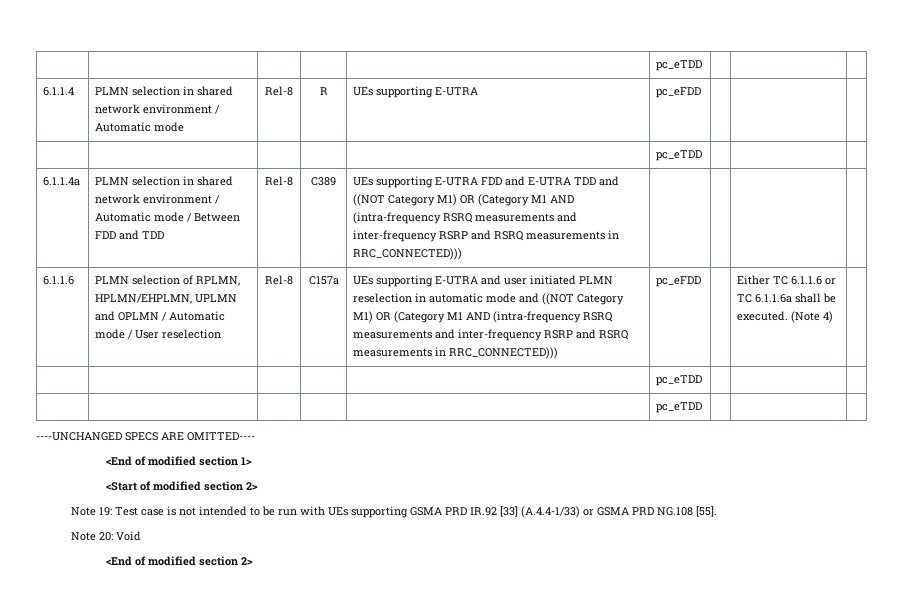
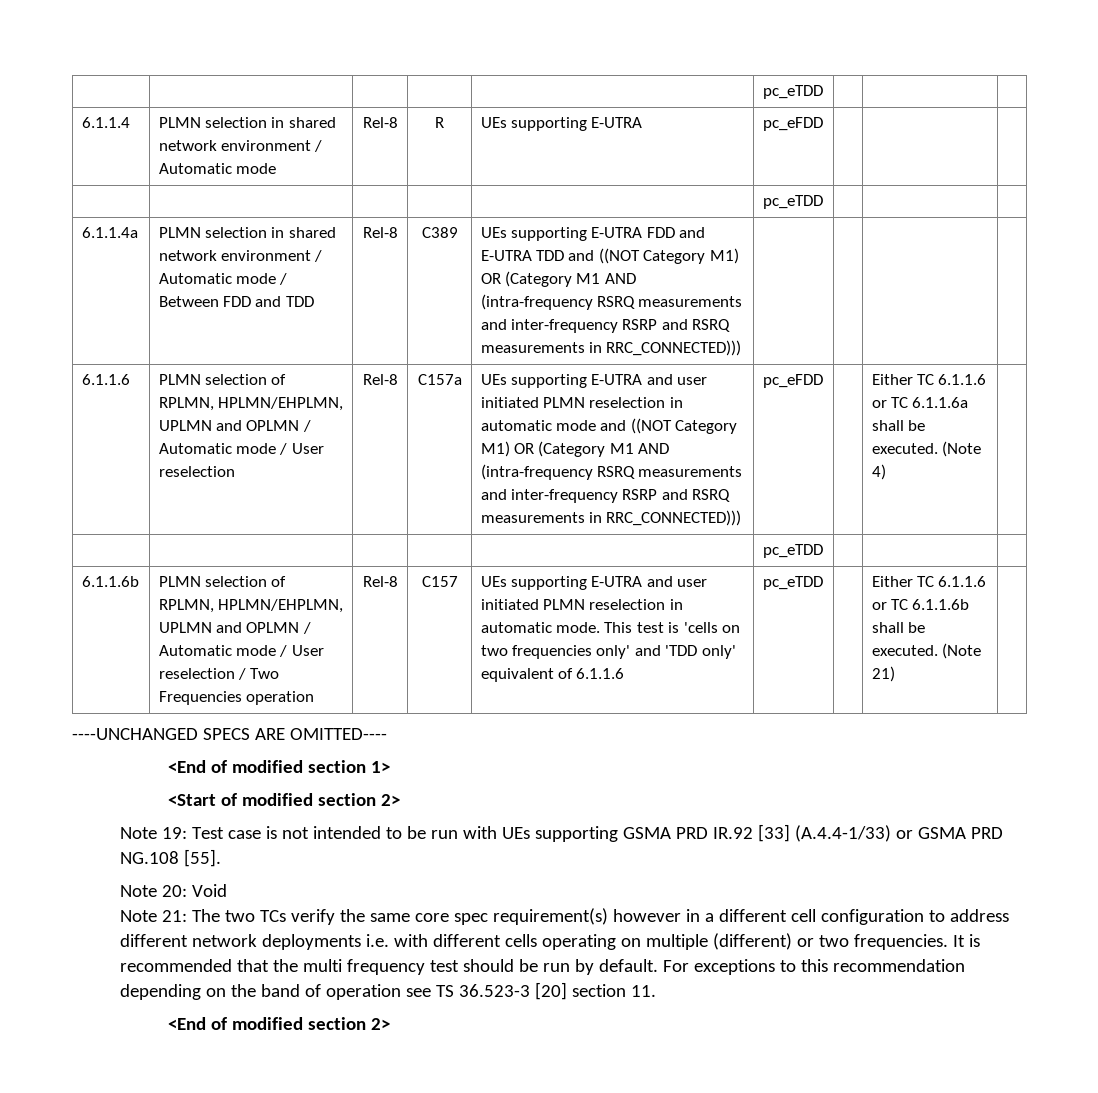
[656,402,703,413] | | | | | pc_eTDD | | -> [81,576,139,587] [158,576,287,587] [158,599,343,613] [158,622,311,634] [158,645,324,657] [158,668,280,680] [158,691,314,705] [362,576,398,587] [421,576,458,587] [480,576,708,590] [480,599,683,610] [480,622,741,633] [480,645,736,659] [480,668,625,682] [762,576,823,590] [871,576,987,587] [871,599,970,610] [871,622,925,633] [871,643,981,659] [871,666,895,682] 6.1.1.6b | PLMN selection of RPLMN, HPLMN/EHPLMN, UPLMN and OPLMN / Automatic mode / User reselection / Two Frequencies operation | Rel-8 | C157 | UEs supporting E-UTRA and user initiated PLMN reselection in automatic mode. This test is 'cells on two frequencies only' and 'TDD only' equivalent of 6.1.1.6 | pc_eTDD | | Either TC 6.1.1.6 or TC 6.1.1.6b shall be executed. (Note 21)
(141, 536) none -> [119,908,1009,925] [119,933,980,950] [119,959,965,975] [119,982,656,1000] // Note 21: The two TCs verify the same core spec requirement(s) however in a different cell configuration to address different network deployments i.e. with different cells operating on multiple (different) or two frequencies. It is recommended that the multi frequency test should be run by default. For exceptions to this recommendation depending on the band of operation see TS 36.523-3 [20] section 11.

